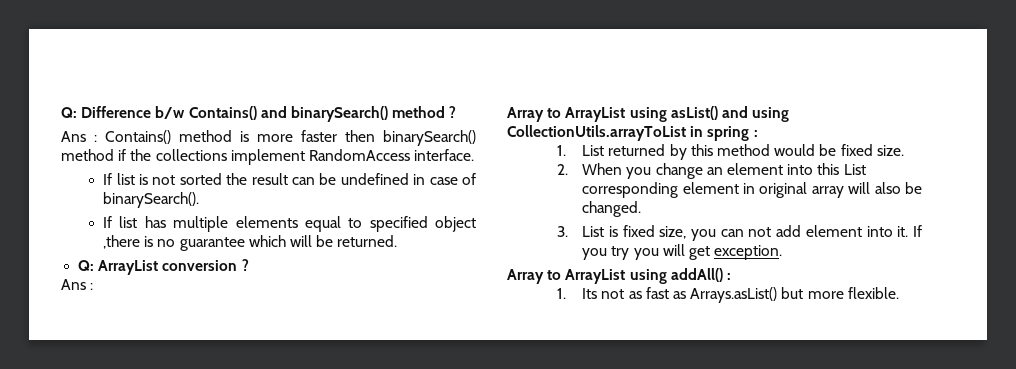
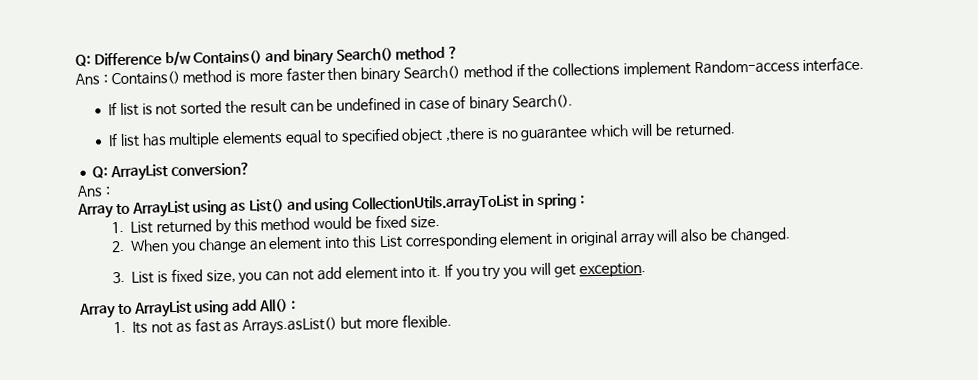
[290,106,388,122] binarySearch() -> [292,47,393,66] binary Search()
[383,130,476,146] binarySearch() -> [360,65,461,84] binary Search()
[308,149,410,161] RandomAccess -> [693,59,800,75] Random-access
[103,192,200,208] binarySearch(). -> [469,94,573,113] binary Search().
[162,259,249,271] conversion ? -> [170,162,250,177] conversion?
[670,106,718,120] asList() -> [230,198,284,213] as List()
[670,268,723,282] addAll() -> [232,298,288,313] add All()

